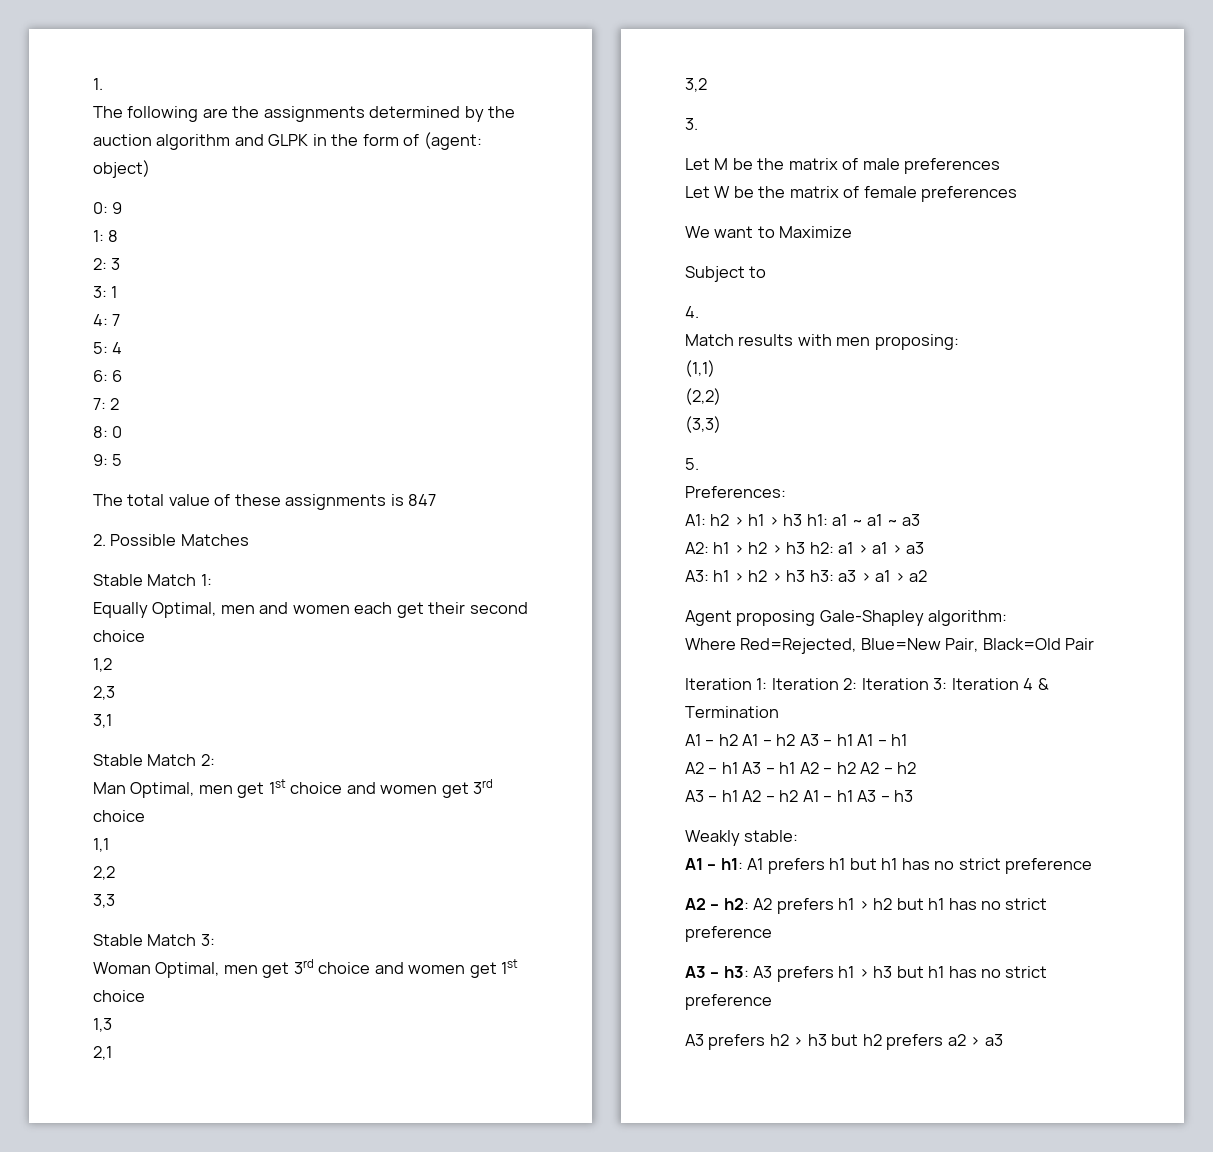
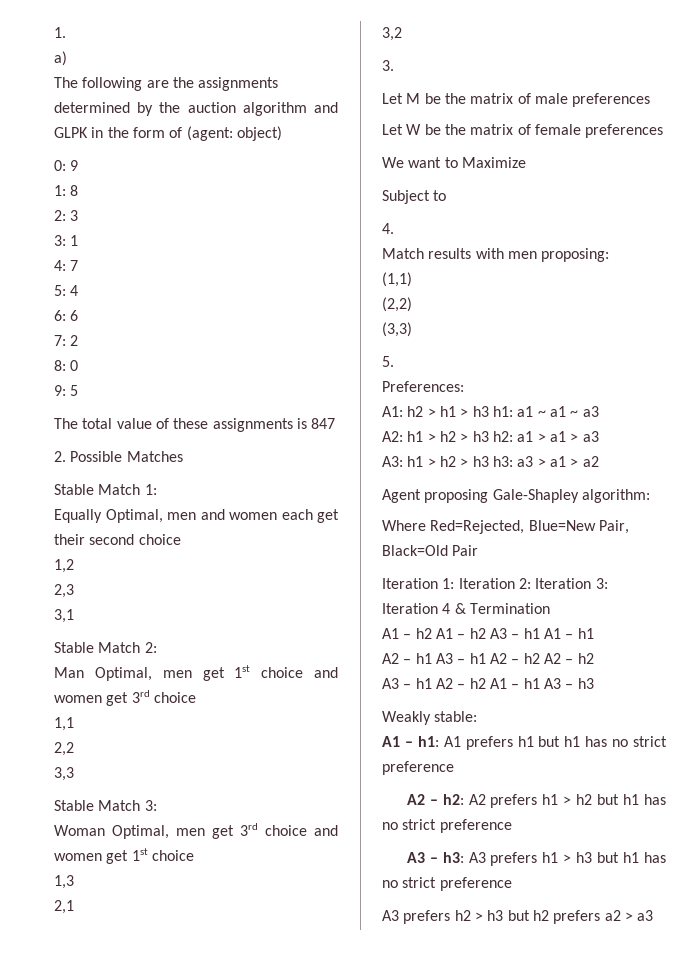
(103, 84) none -> [54,51,67,66] // a)

